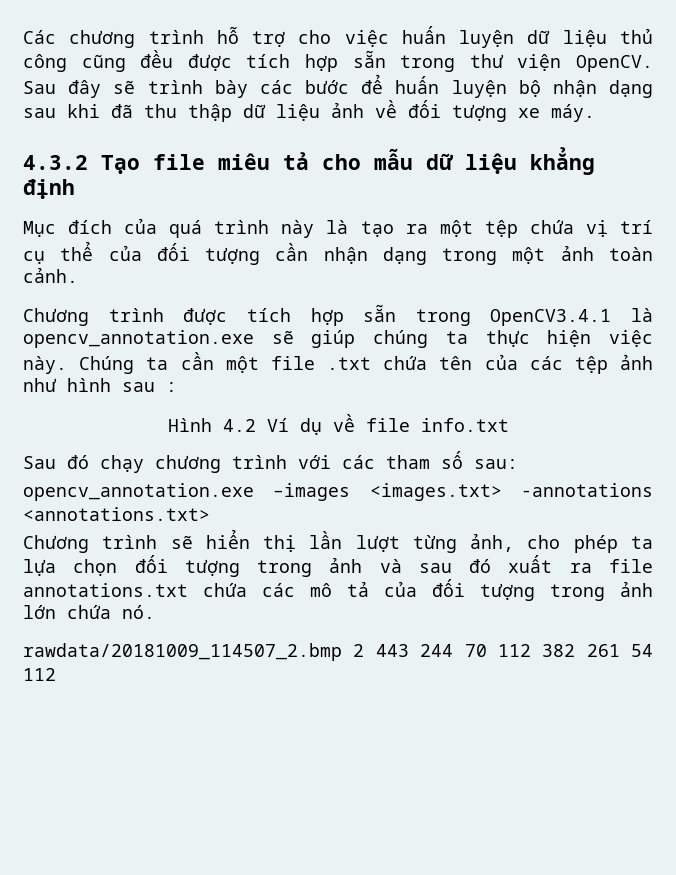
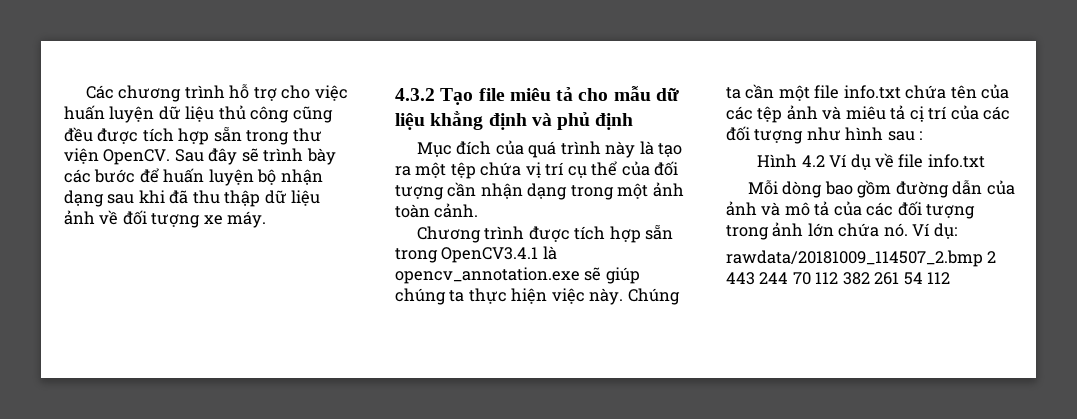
(75, 189) none -> [531,112,634,130] và phủ định
[326,357,371,370] .txt -> [843,85,901,99] info.txt
(653, 362) none -> [822,105,1011,122] [726,126,804,144] và miêu tả cị trí của các đối tượng
[23,451,518,473] [23,483,653,501] [23,507,210,521] [23,529,653,553] [23,555,653,577] [23,583,295,597] Sau đó chạy chương trình với các tham số sau: // opencv_annotation.exe –images <images.txt> -annotations <annotations.txt> // Chương trình sẽ hiển thị lần lượt từng ảnh, cho phép ta lựa chọn đối tượng trong ảnh và sau đó xuất ra file annotations.txt chứa các -> [747,180,1015,198] [726,201,781,216] Mỗi dòng bao gồm đường dẫn của ảnh và
(417, 589) none -> [866,202,894,216] các
(155, 612) none -> [912,223,957,239] Ví dụ:

